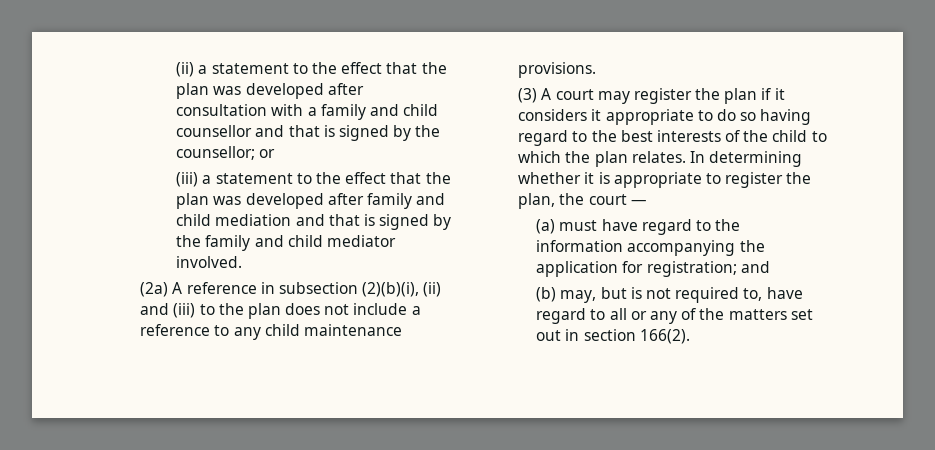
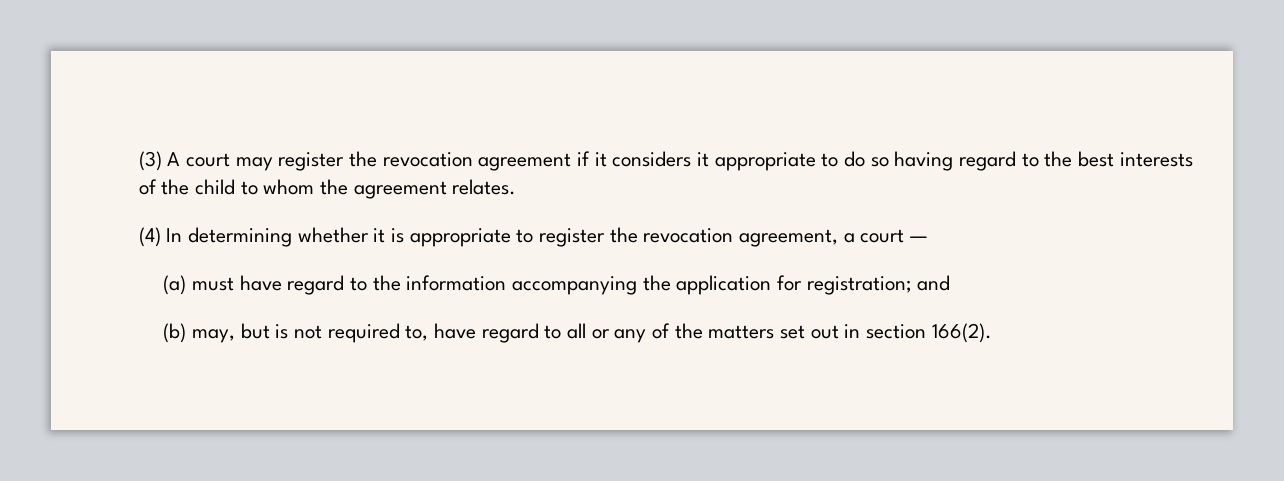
[176,62,447,77] [176,83,364,99] [176,104,439,120] [176,125,441,141] [176,146,276,160] [176,172,451,187] [176,193,446,209] [176,214,452,230] [176,235,397,251] [176,256,243,268] [140,282,442,297] [140,303,421,319] [140,324,402,340] [518,62,597,78] (ii) a statement to the effect that the plan was developed after consultation with a family and child counsellor and that is signed by the counsellor; or // (iii) a statement to the effect that the plan was developed after family and child mediation and that is signed by the family and child mediator involved. // (2a) A reference in subsection (2)(b)(i), (ii) and (iii) to the plan does not include a reference to any child maintenance provisions. // -> (138, 161) none
[724,88,758,104] plan -> [382,152,572,171] revocation agreement
[518,151,628,167] which the plan -> [263,179,447,199] whom the agreement
(686, 157) none -> [138,227,161,247] // (4)
[518,193,585,209] plan, the -> [643,228,855,247] revocation agreement, a

